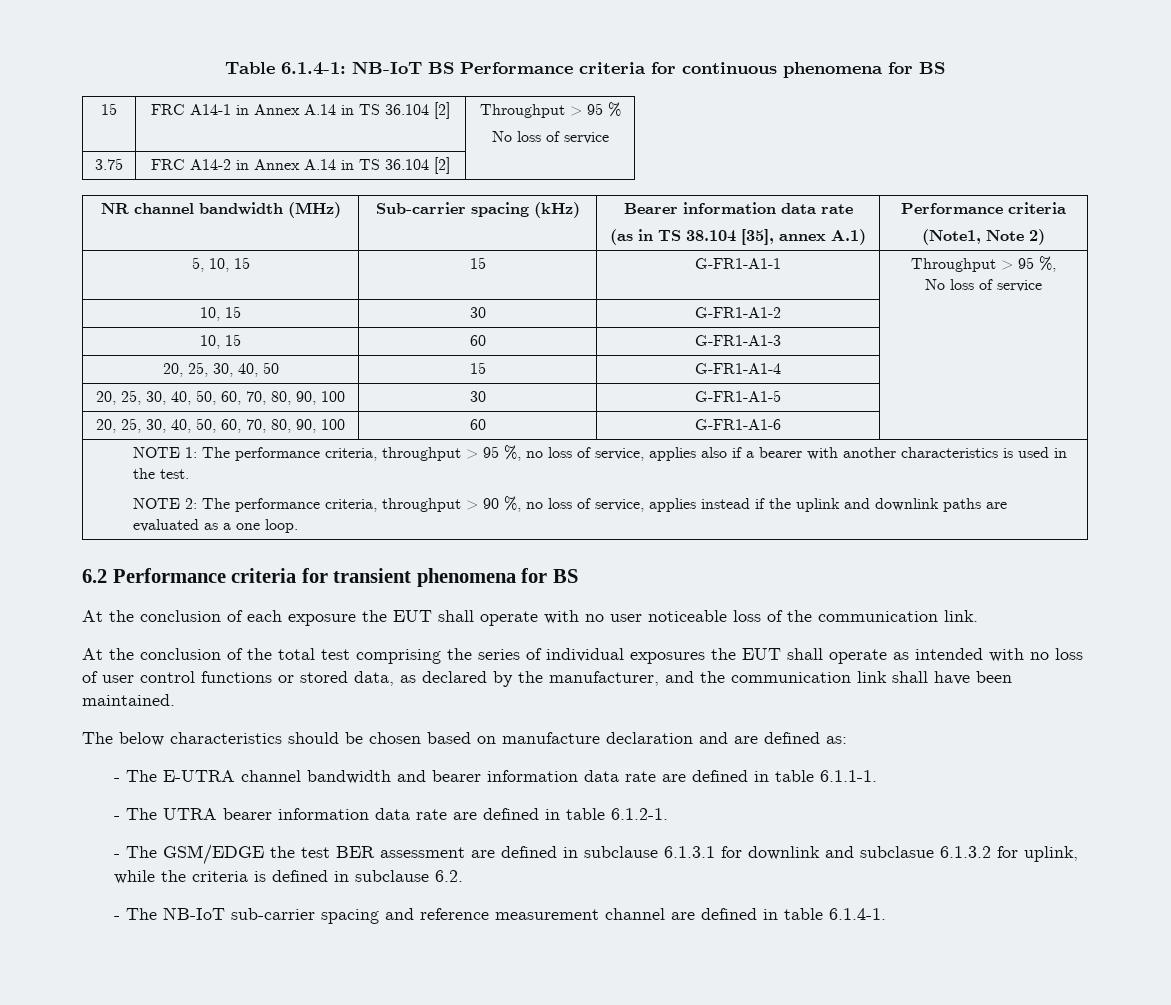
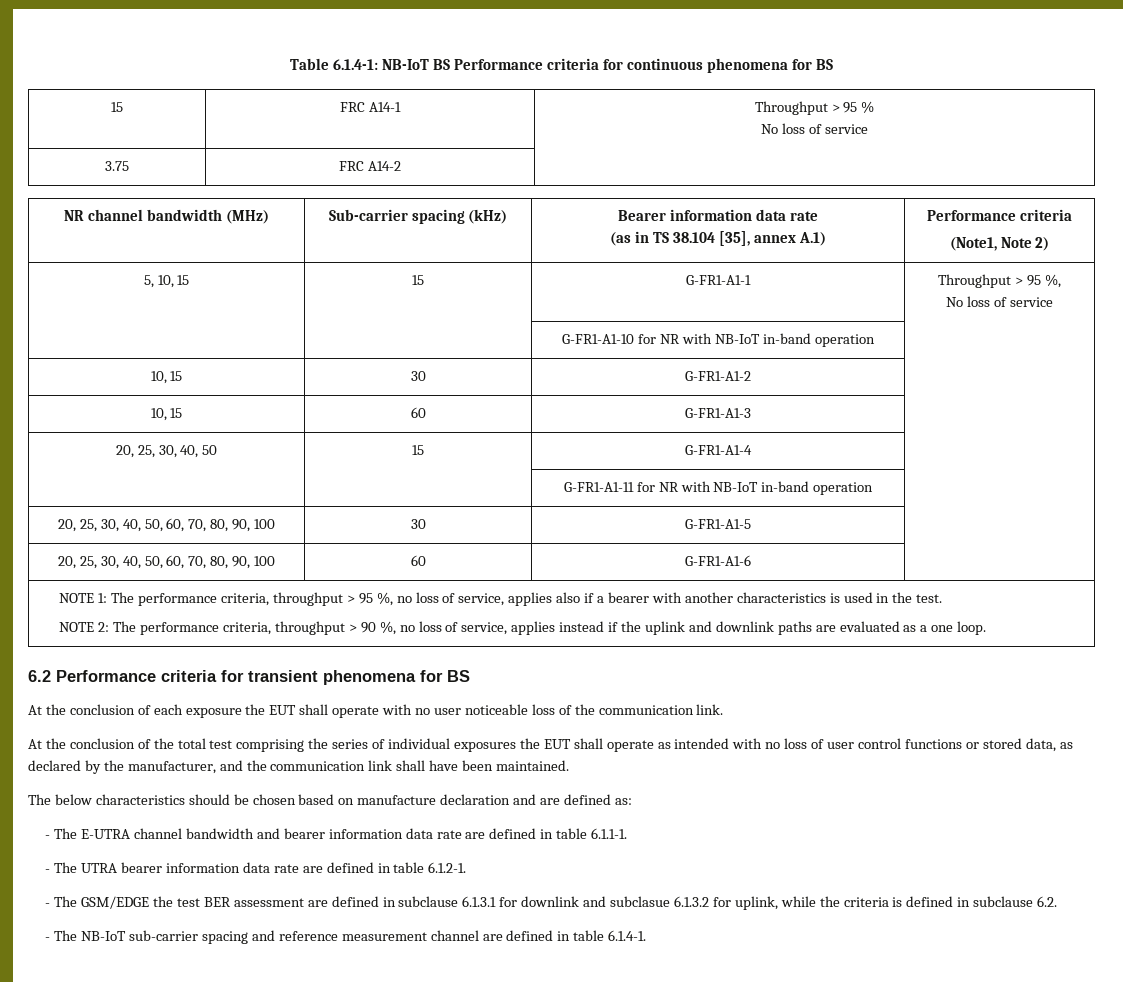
[236,102,450,119] in Annex A.14 in TS 36.104 [2] -> (401, 107) none
[236,157,450,174] in Annex A.14 in TS 36.104 [2] -> (401, 166) none
(1042, 286) none -> [562,333,875,347] // | | G-FR1-A1-10 for NR with NB-IoT in-band operation |
(781, 368) none -> [563,481,874,495] // | | G-FR1-A1-11 for NR with NB-IoT in-band operation |

